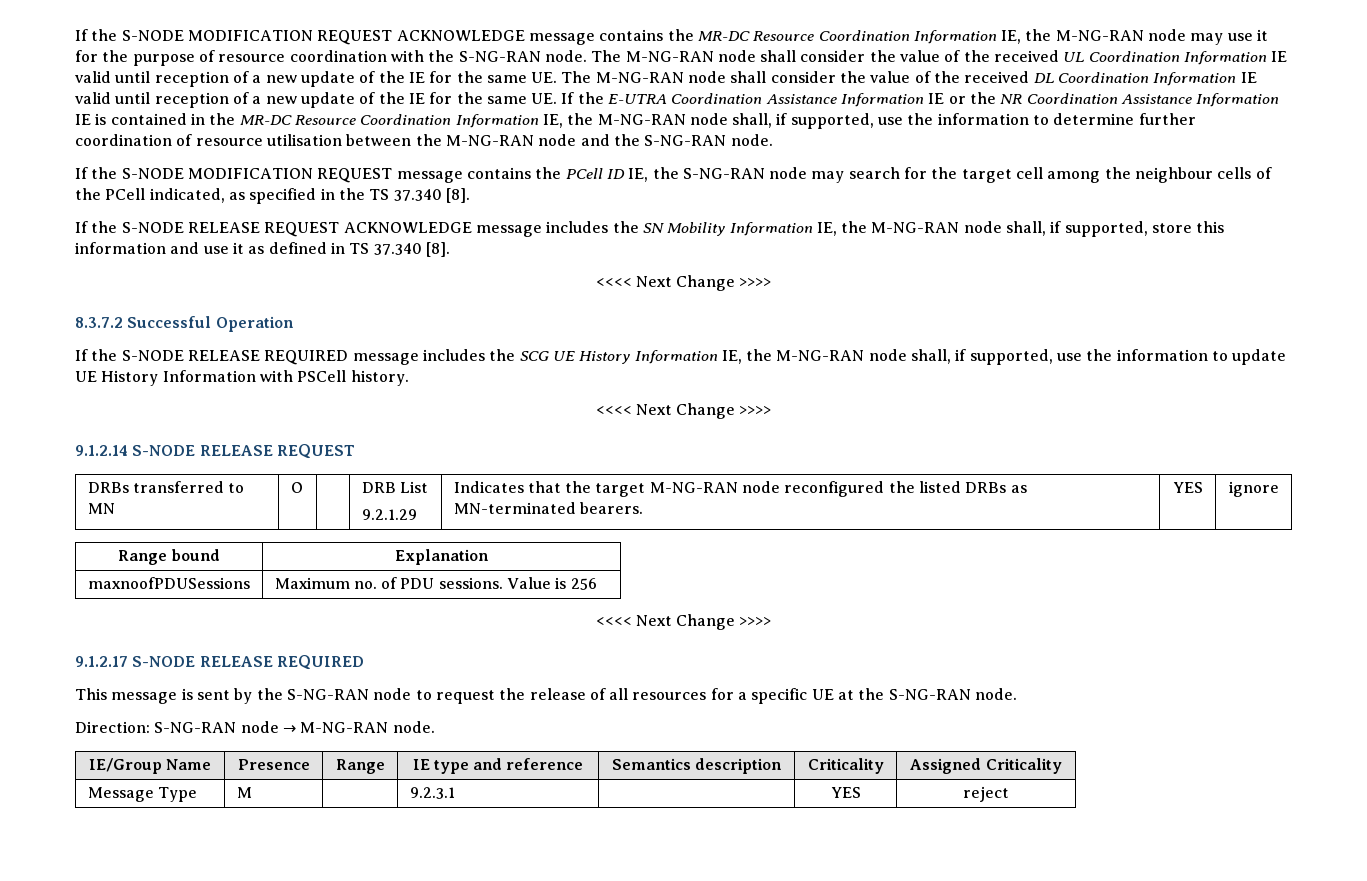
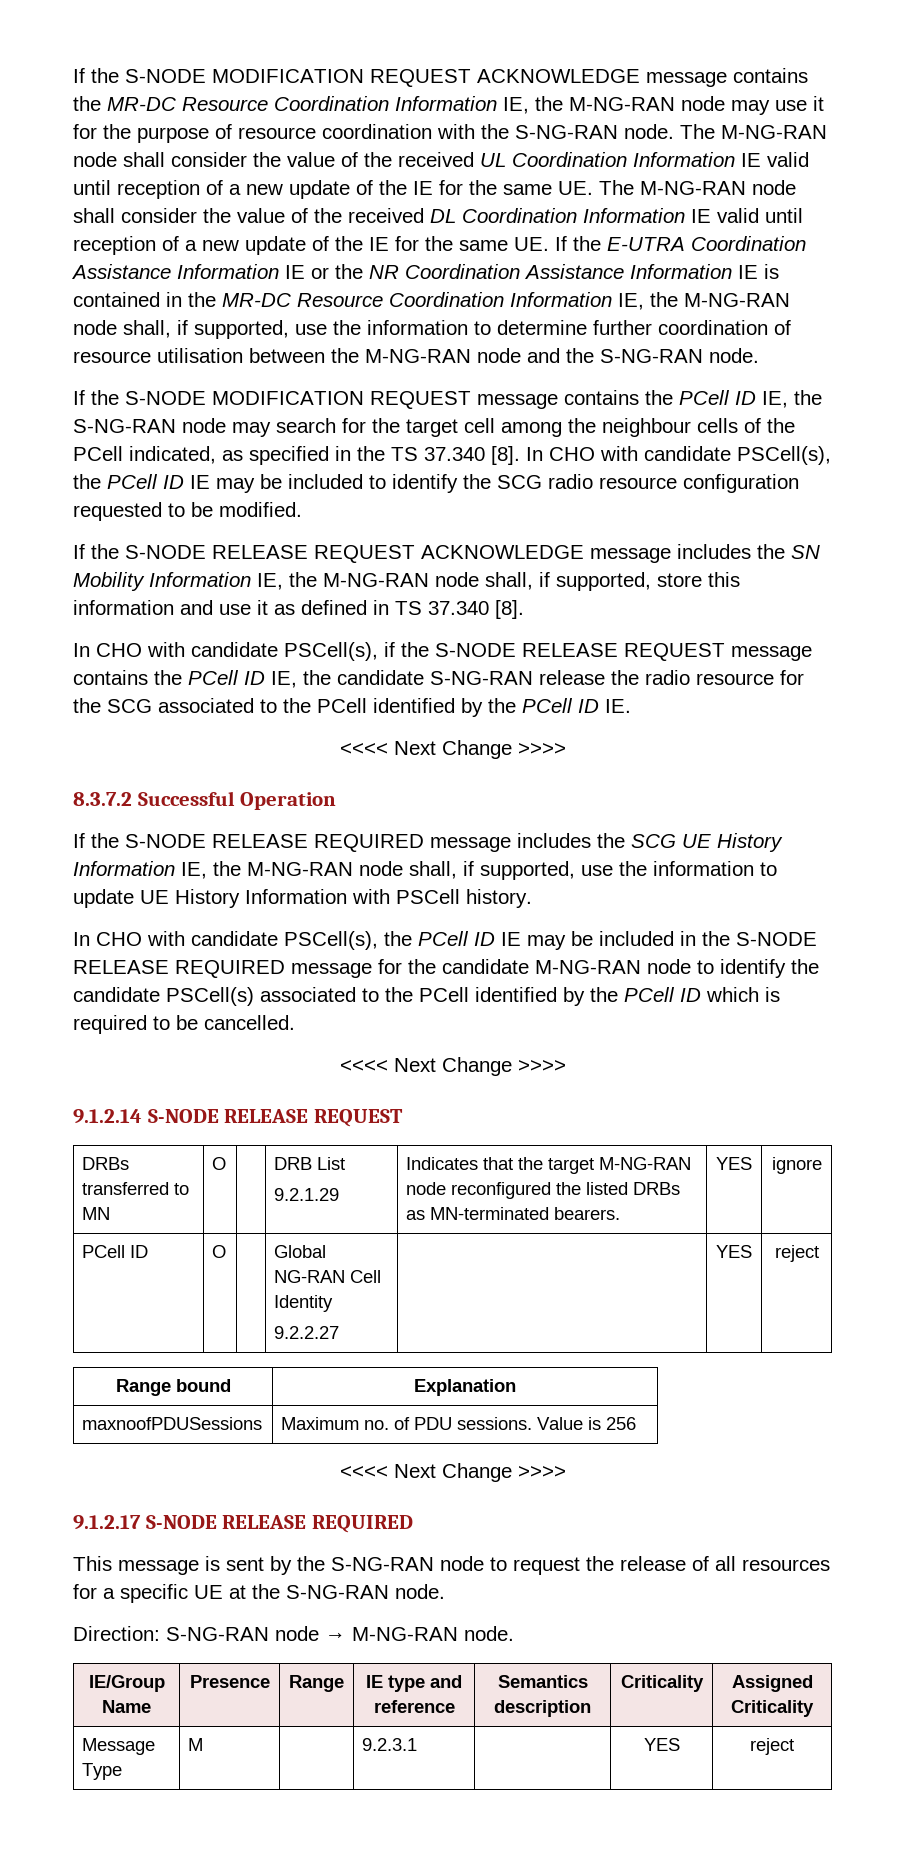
(470, 195) none -> [526,446,831,465] [73,474,799,493] [73,502,302,521] In CHO with candidate PSCell(s), the PCell ID IE may be included to identify the SCG radio resource configuration requested to be modified.
(450, 249) none -> [73,642,812,661] [73,670,804,688] [73,698,631,717] // In CHO with candidate PSCell(s), if the S-NODE RELEASE REQUEST message contains the PCell ID IE, the candidate S-NG-RAN release the radio resource for the SCG associated to the PCell identified by the PCell ID IE.
(409, 378) none -> [73,931,817,950] [73,959,819,978] [73,987,780,1006] [73,1015,295,1034] // In CHO with candidate PSCell(s), the PCell ID IE may be included in the S-NODE RELEASE REQUIRED message for the candidate M-NG-RAN node to identify the candidate PSCell(s) associated to the PCell identified by the PCell ID which is required to be cancelled.
(1279, 489) none -> [82,1245,149,1258] [212,1245,227,1258] [274,1245,327,1258] [274,1270,382,1283] [274,1295,334,1312] [274,1326,340,1339] [716,1245,752,1258] [774,1245,819,1262] // PCell ID | O | | Global NG-RAN Cell Identity // 9.2.2.27 | | YES | reject

